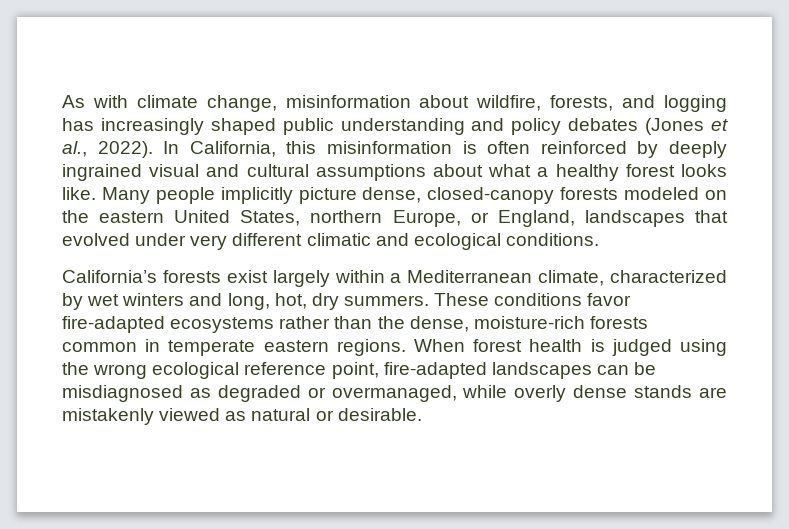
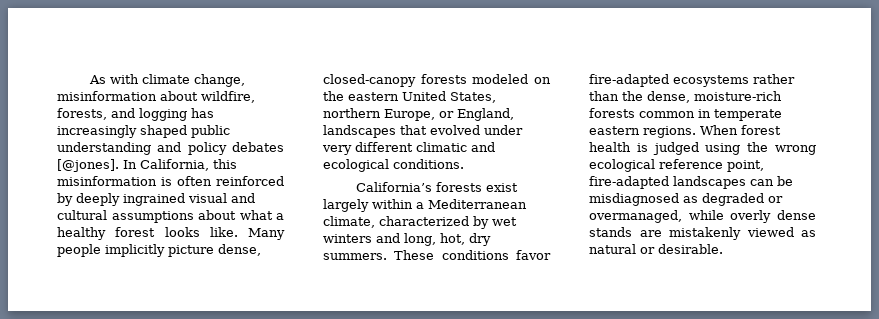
[645,118,729,135] [62,141,153,158] (Jones et al., 2022). -> [57,159,119,172] [@jones].

